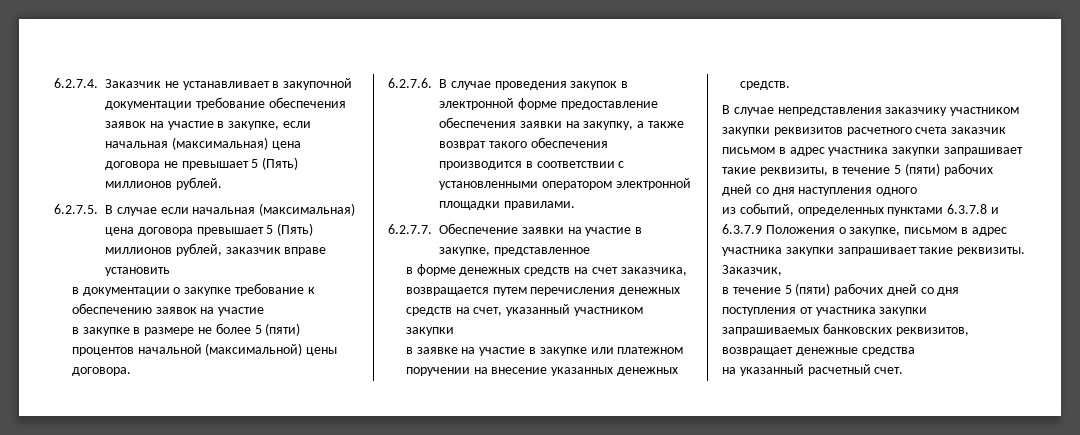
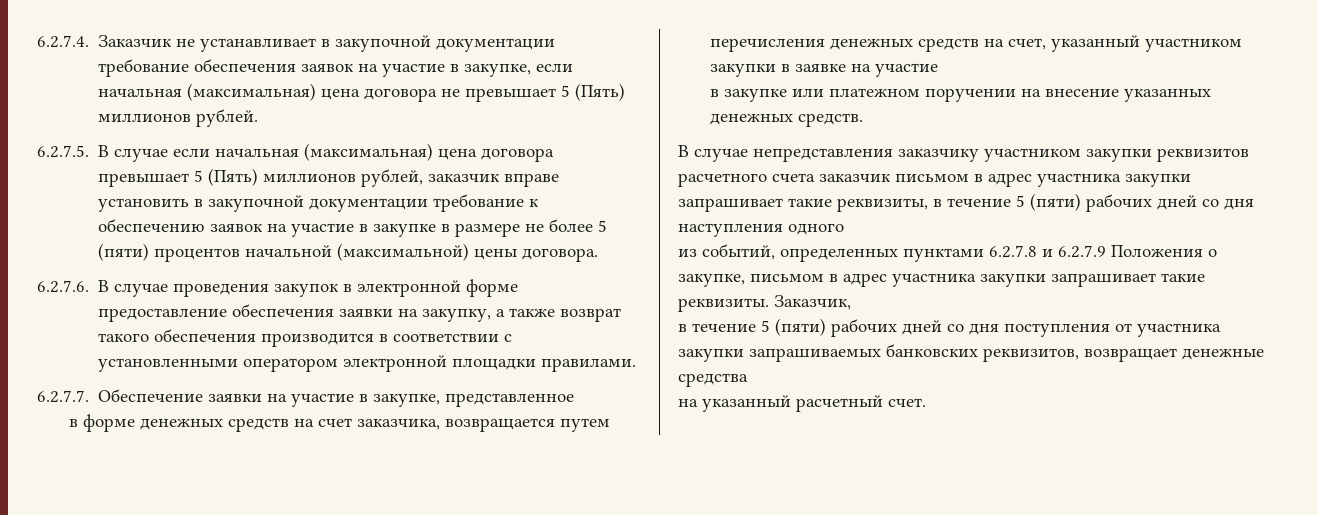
[71,287,232,296] // в документации о закупке -> [194,195,429,212] в закупочной документации
(265, 311) // -> (355, 230) none
(454, 331) // -> (777, 70) none
(526, 351) none -> (939, 70) //
[947,204,999,214] [722,224,762,234] 6.3.7.8 и 6.3.7.9 -> [989,245,1106,258] 6.2.7.8 и 6.2.7.9

